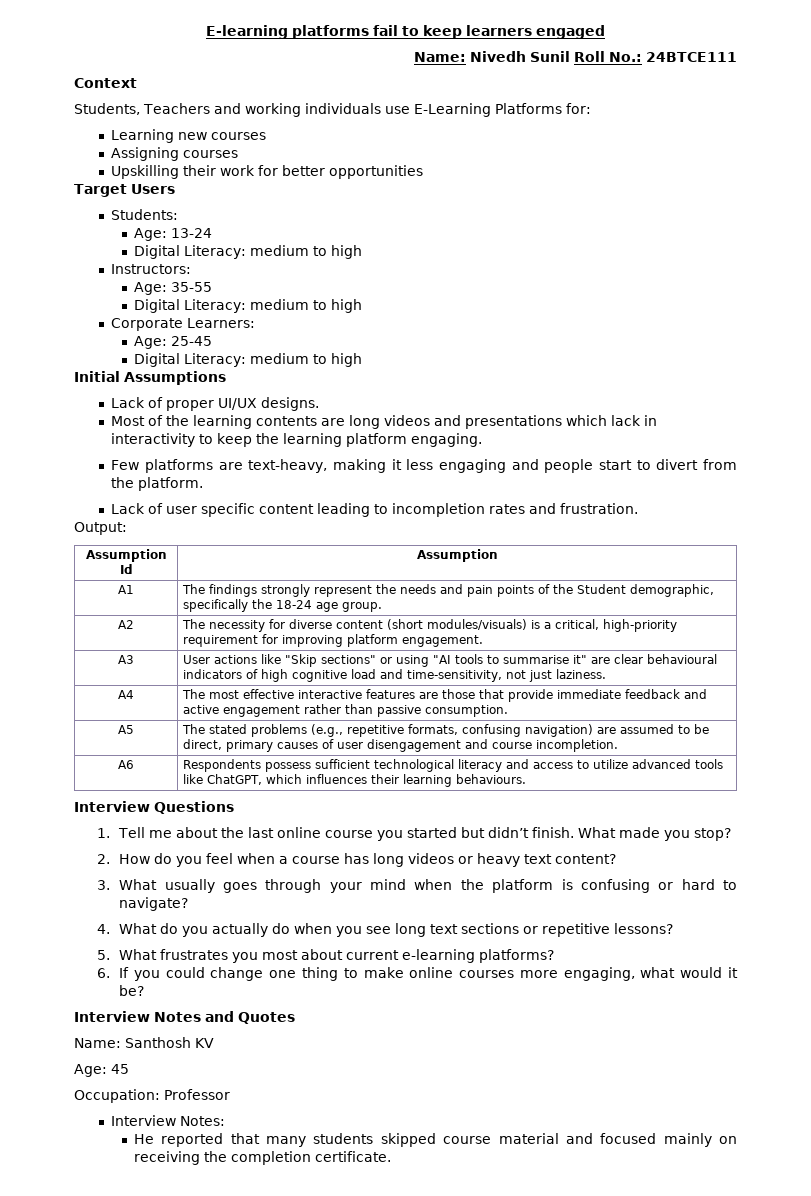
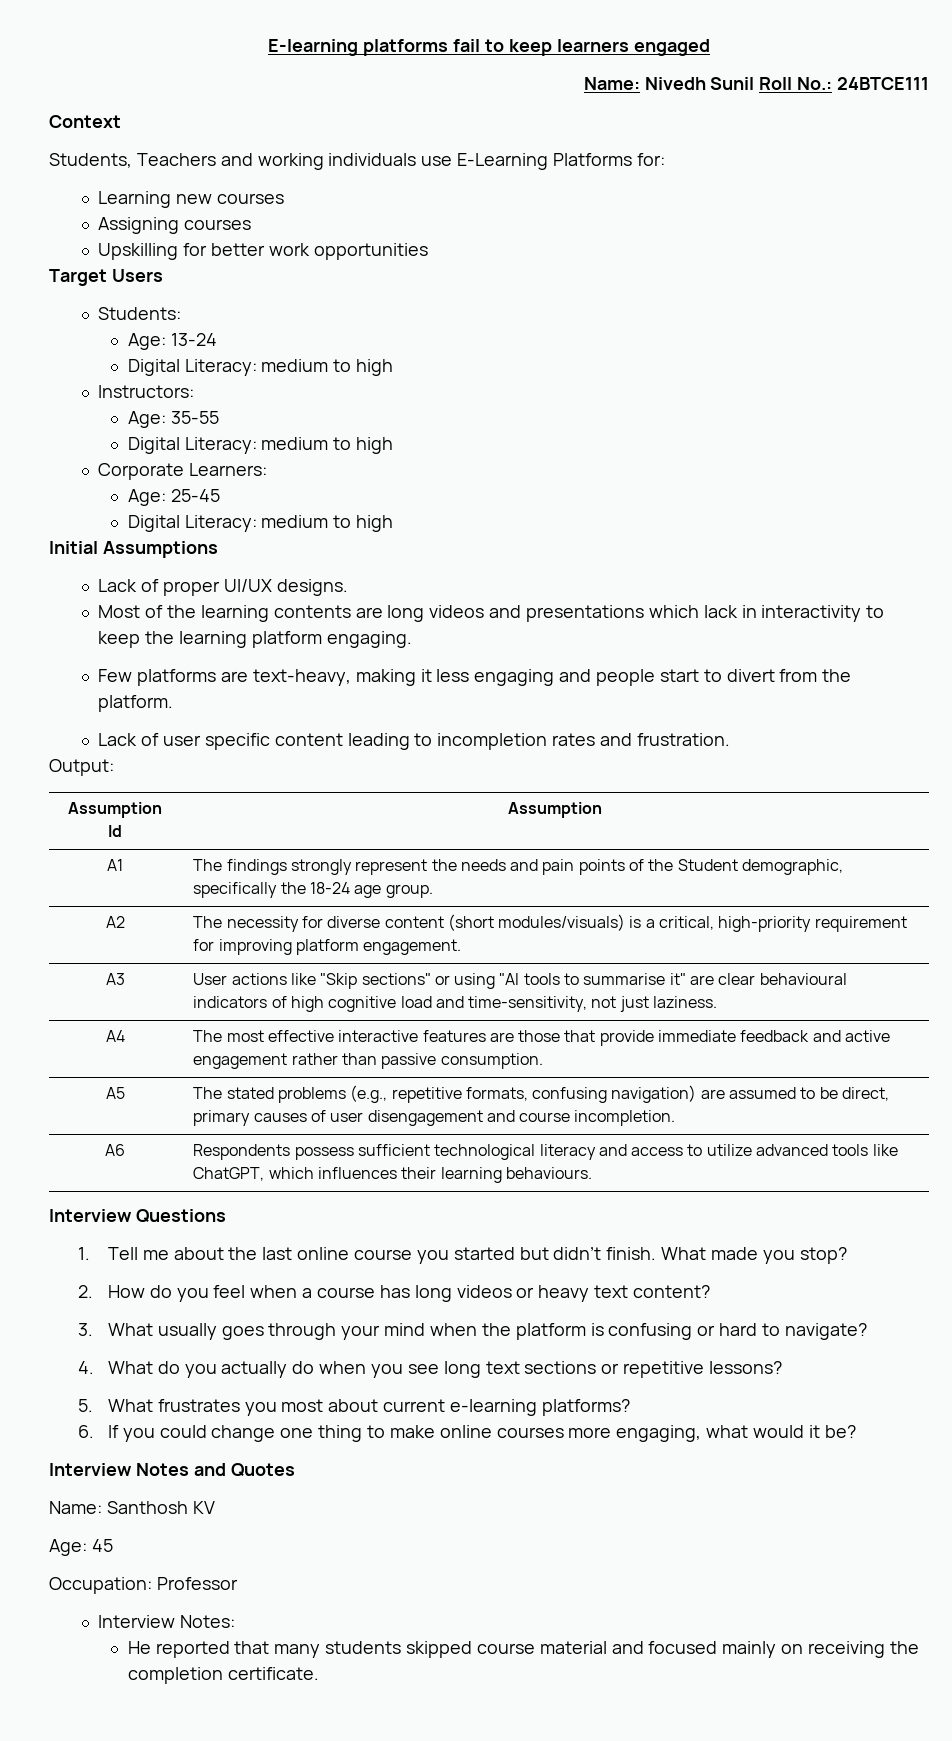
[183,165,256,176] their work -> (179, 251) none
(326, 170) none -> [268,243,310,256] work

